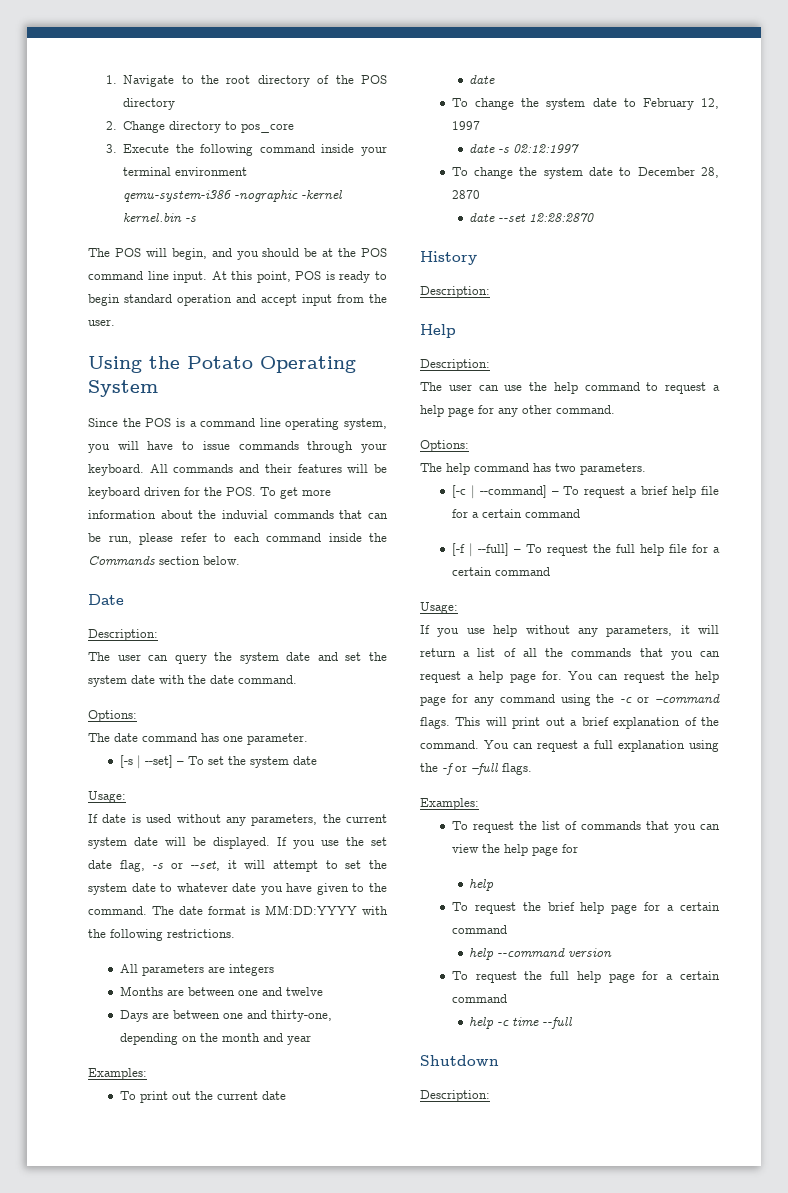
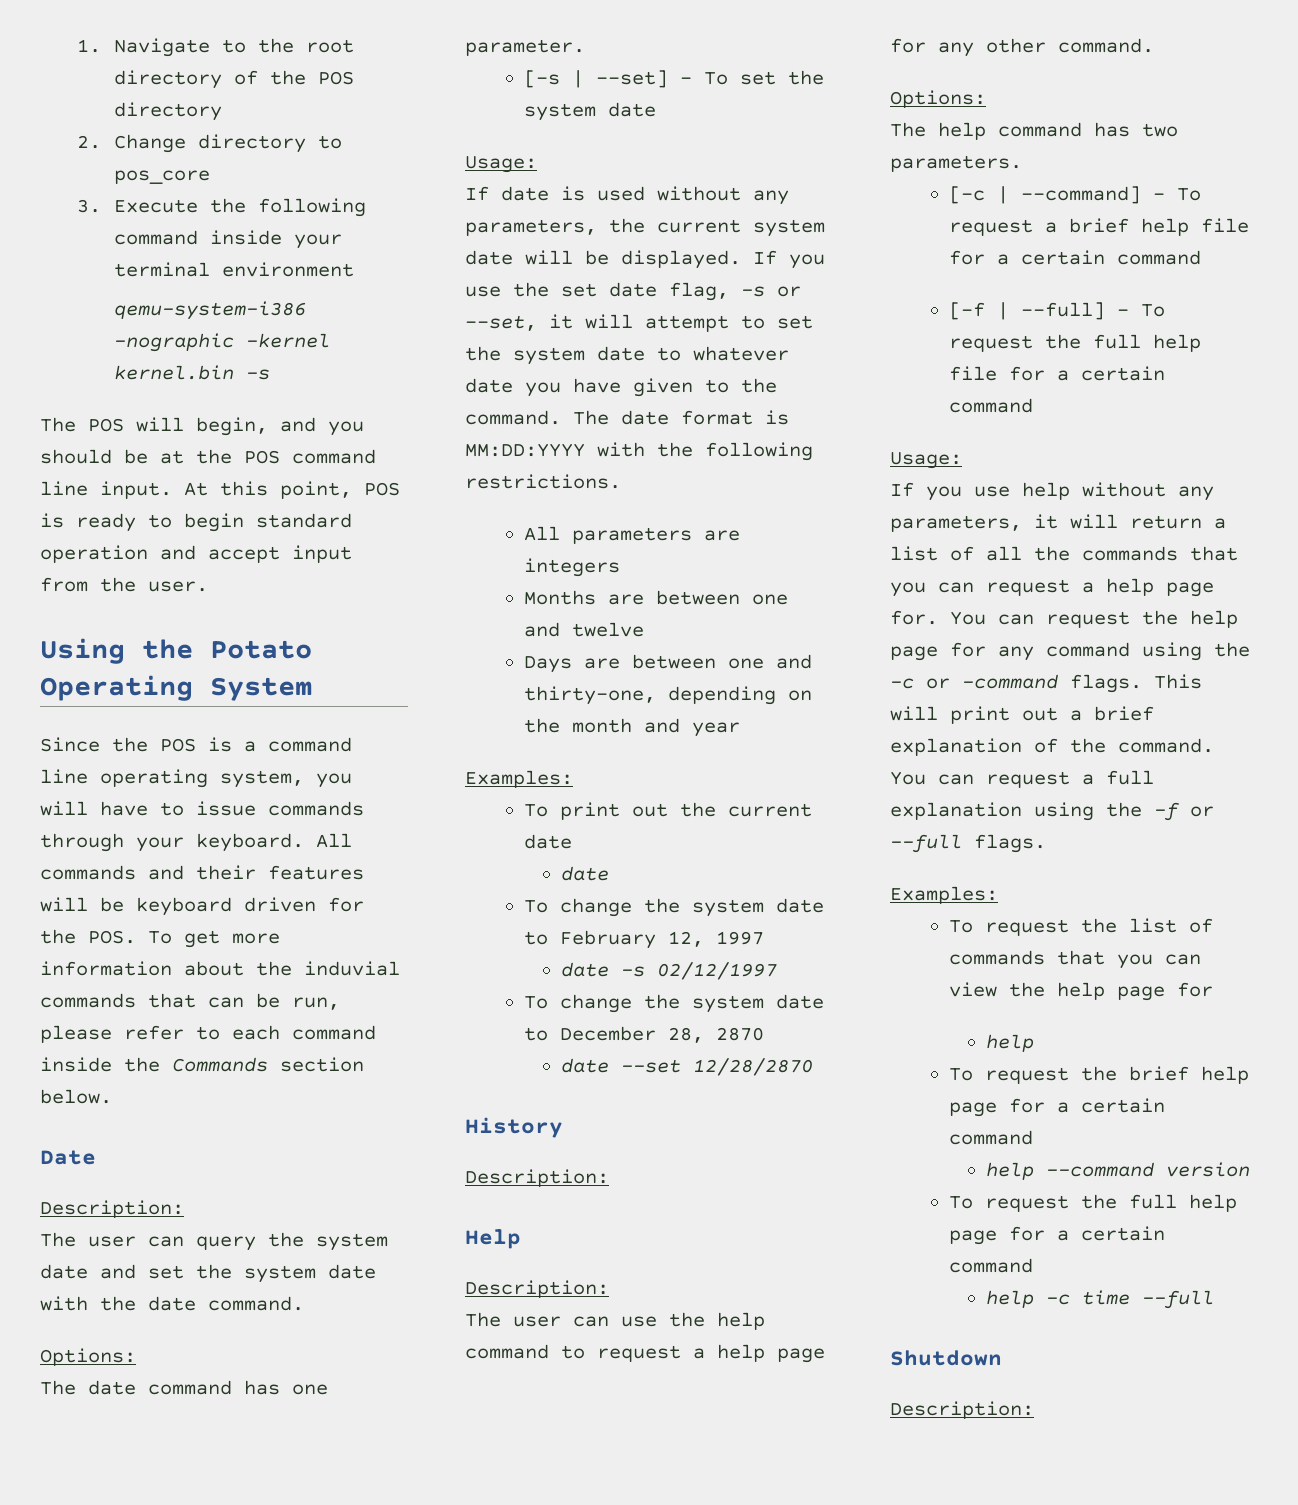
[513,144,580,153] 02:12:1997 -> [657,962,778,980] 02/12/1997
[529,213,595,222] 12:28:2870 -> [693,1058,814,1076] 12/28/2870
[471,763,499,775] –full -> [890,834,962,853] --full

